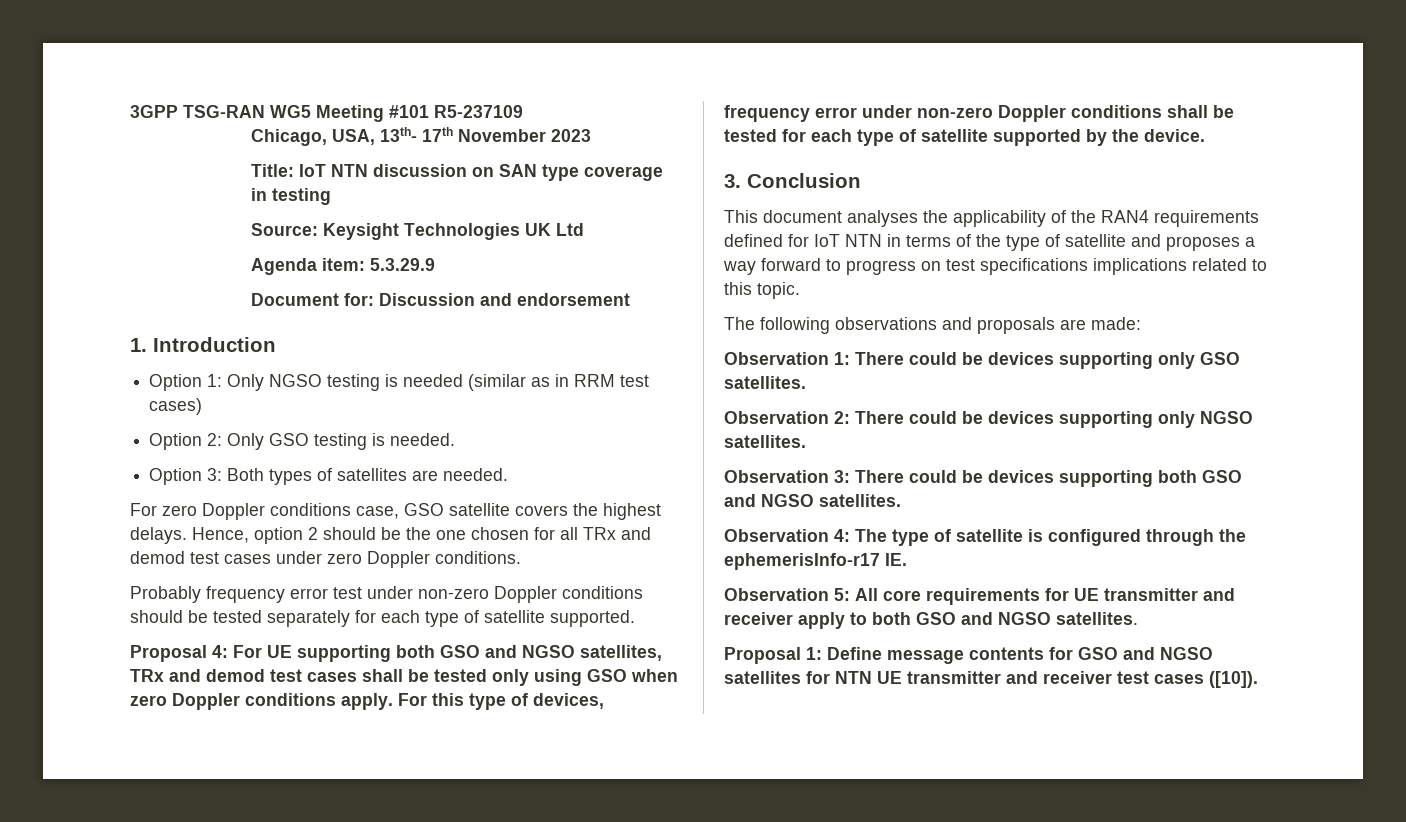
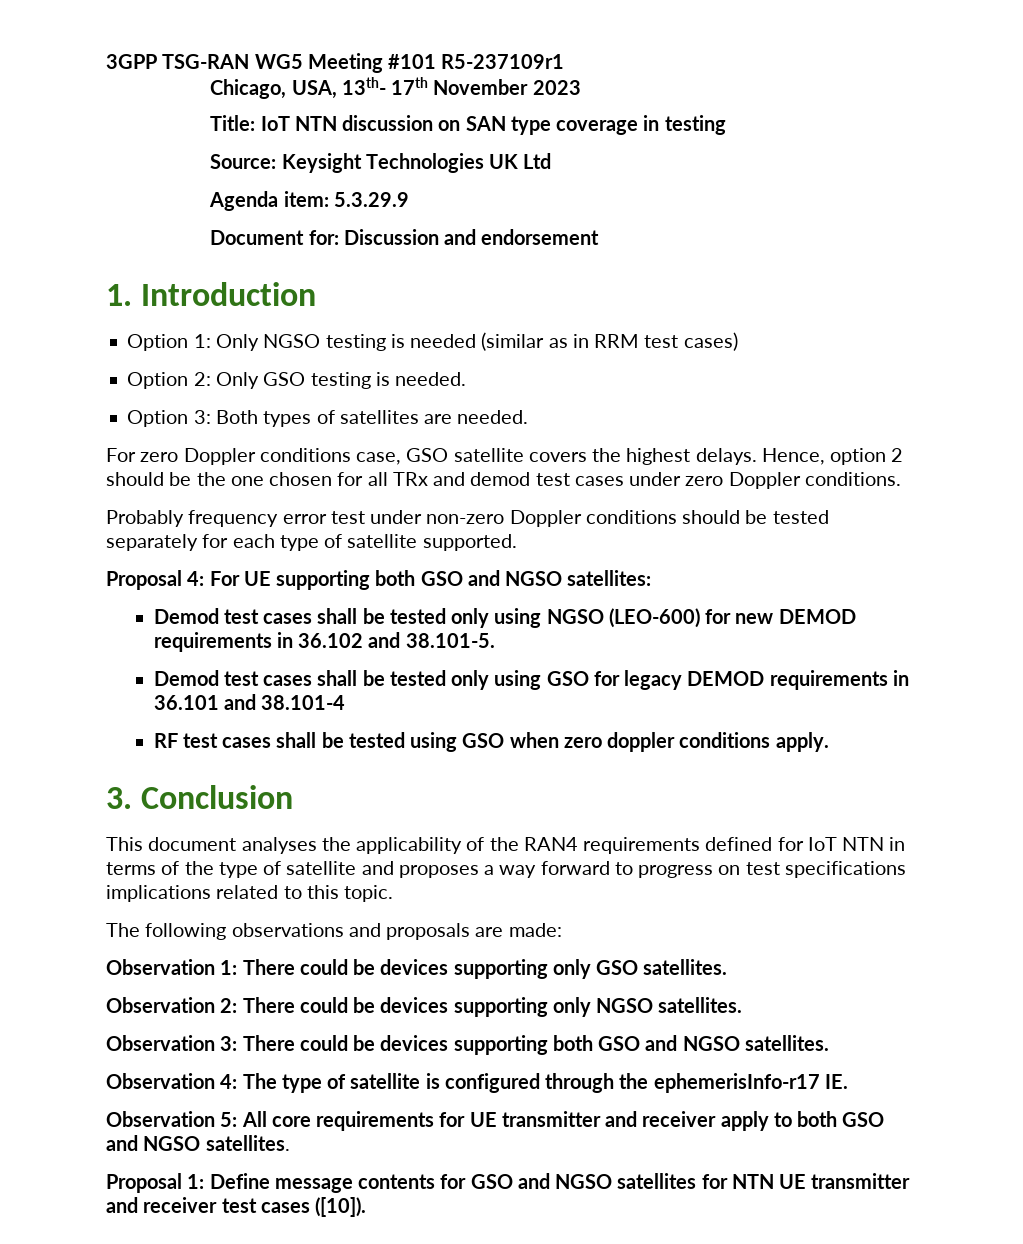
[434,105,523,118] R5-237109 -> [441,54,565,69] R5-237109r1
[580,645,662,661] [130,669,265,682] satellites, TRx and demod -> [567,570,652,586] [153,608,856,628] [153,632,495,652] [153,670,219,686] satellites: // Demod test cases shall be tested only using NGSO (LEO-600) for new DEMOD requirements in 36.102 and 38.101-5. // Demod
[631,669,678,682] [130,693,604,710] [724,105,1234,122] [724,129,1205,146] when zero Doppler conditions apply. For this type of devices, frequency error under non-zero Doppler conditions shall be tested for each type of satellite supported by the device. -> [593,670,909,690] [153,694,346,710] [153,732,829,752] for legacy DEMOD requirements in 36.101 and 38.101-4 // RF test cases shall be tested using GSO when zero doppler conditions apply.

